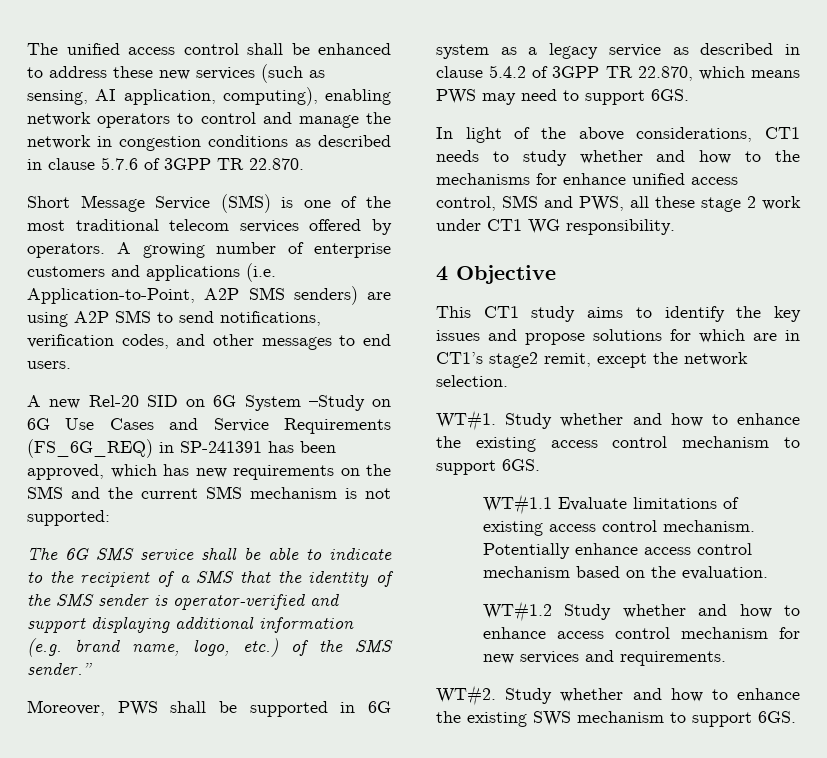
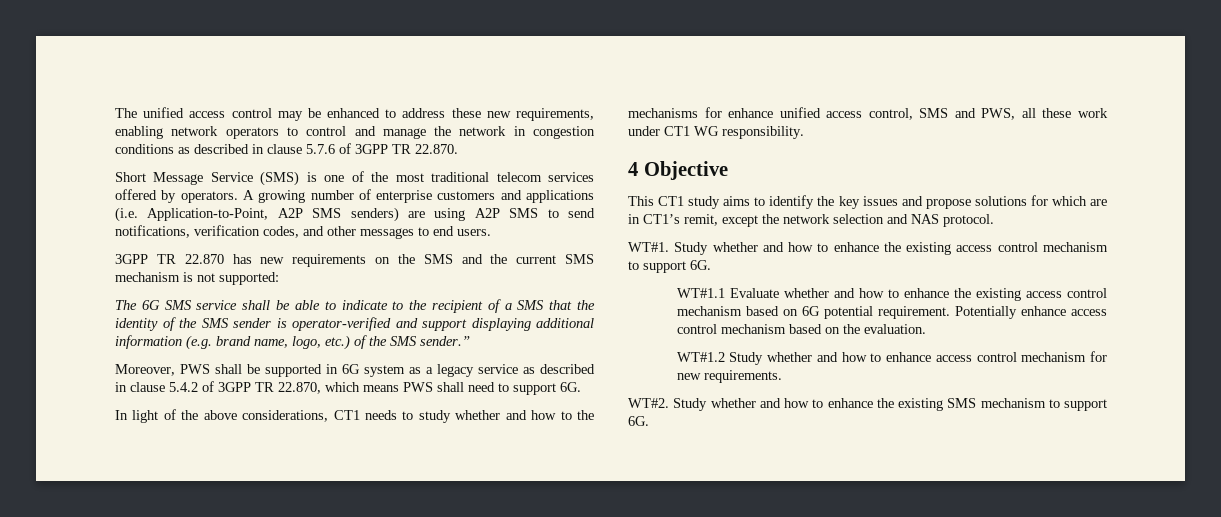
[247,43,283,55] shall -> [277,111,303,121] may
[196,64,325,83] [27,87,318,106] services (such as sensing, AI application, computing), -> [516,108,594,121] requirements,
[27,395,391,411] [27,418,391,434] [27,439,336,458] [27,464,157,480] A new Rel-20 SID on 6G System –Study on 6G Use Cases and Service Requirements (FS_6G_REQ) in SP-241391 has been approved, which -> [115,254,224,264] 3GPP TR 22.870
[482,93,516,105] may -> [437,382,464,392] shall
[651,89,689,101] 6GS. -> [560,382,581,392] 6G.
[701,196,756,212] stage 2 -> (1072, 113) none
[489,352,538,368] stage2 -> (680, 219) none
[436,375,508,387] selection. -> [833,214,994,227] selection and NAS protocol.
[502,459,540,471] 6GS. -> [690,260,711,270] 6G.
[632,497,739,509] [482,520,755,536] limitations of existing access control mechanism. -> [783,288,1107,301] [676,306,950,319] whether and how to enhance the existing access control mechanism based on 6G potential requirement.
[519,650,614,664] services and -> (701, 376) none
[533,711,796,727] SWS mechanism to support 6GS. -> [947,398,1107,411] [628,416,649,426] SMS mechanism to support 6G.

